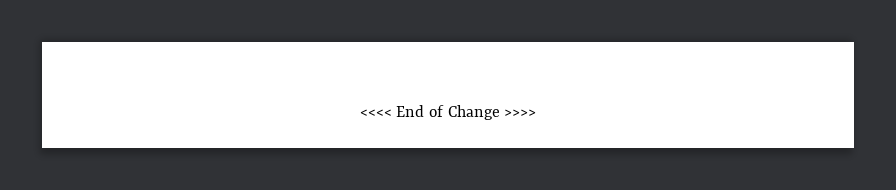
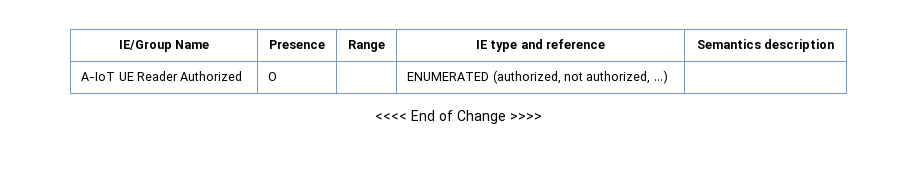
(359, 113) none -> [118,40,210,52] [269,40,325,49] [348,40,385,52] [475,39,606,52] [696,39,835,52] [81,71,243,81] [268,72,278,81] [407,70,668,84] IE/Group Name | Presence | Range | IE type and reference | Semantics description // A-IoT UE Reader Authorized | O | | ENUMERATED (authorized, not authorized, ...) | //

